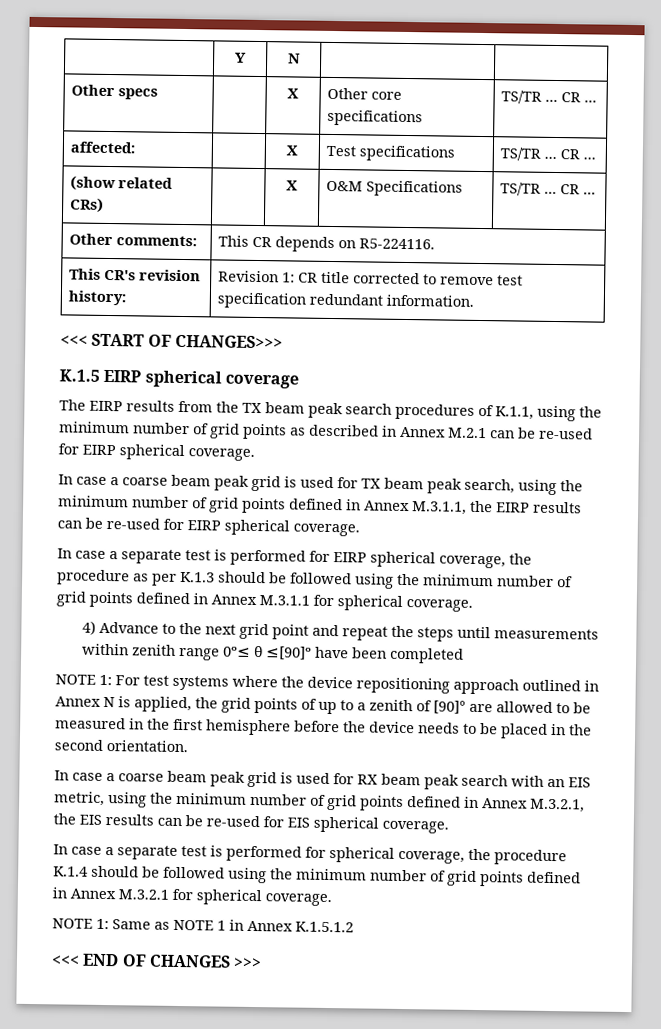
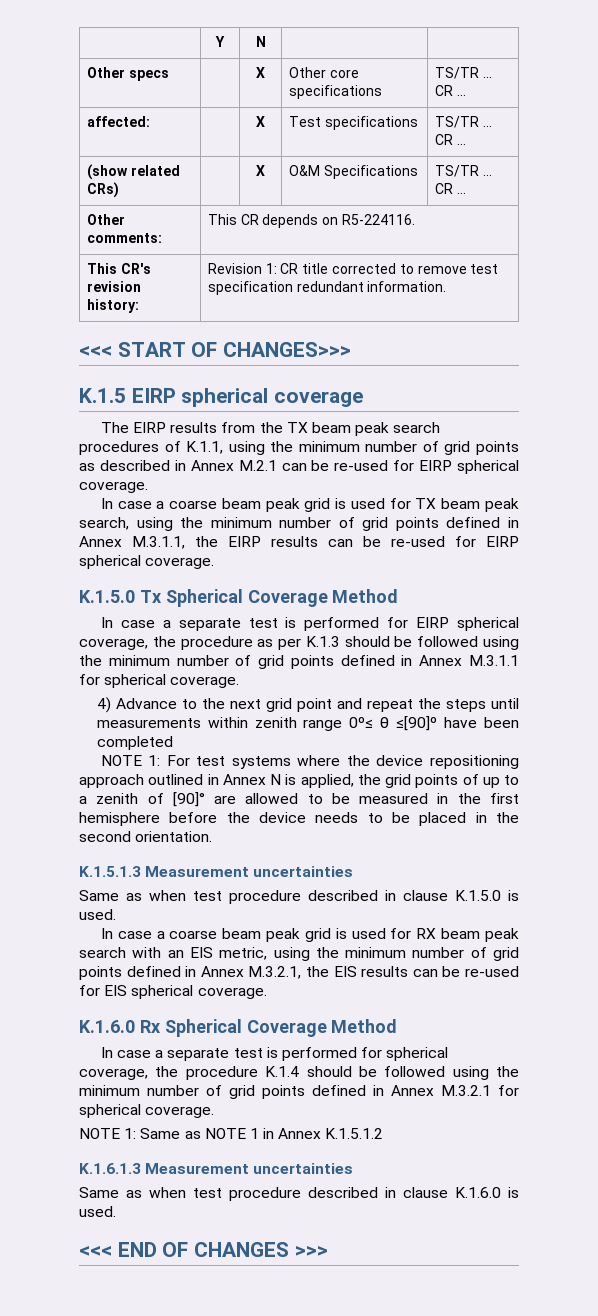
(360, 530) none -> [79,589,399,607] // K.1.5.0 Tx Spherical Coverage Method
(188, 746) none -> [79,866,354,877] [79,890,519,904] [79,909,116,920] // K.1.5.1.3 Measurement uncertainties // Same as when test procedure described in clause K.1.5.0 is used.
(449, 827) none -> [79,1019,398,1037] // K.1.6.0 Rx Spherical Coverage Method
(354, 927) none -> [79,1163,354,1174] [79,1187,519,1201] [79,1206,116,1217] // K.1.6.1.3 Measurement uncertainties // Same as when test procedure described in clause K.1.6.0 is used.

